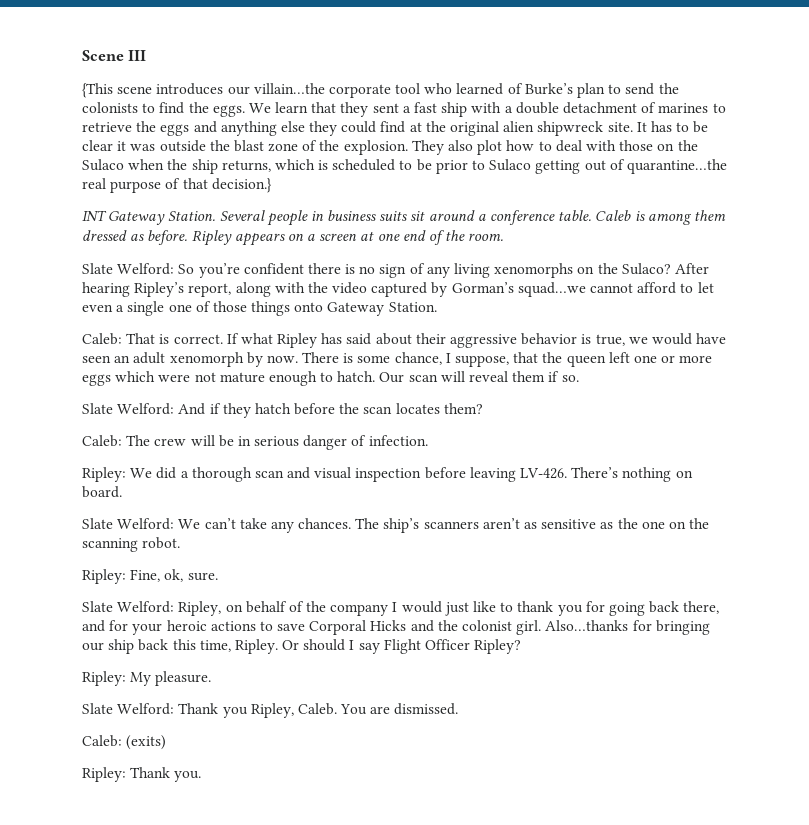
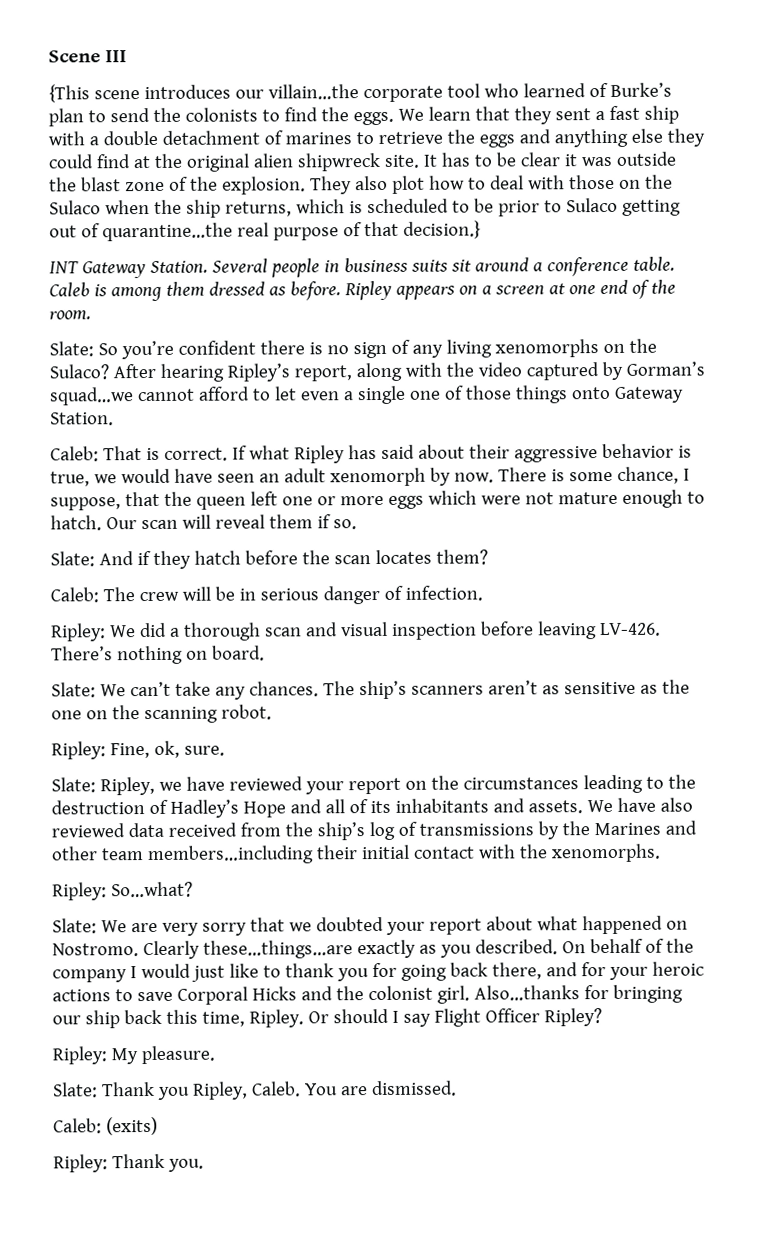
[82,263,175,275] Slate Welford: -> [49,341,94,357] Slate:
[82,403,175,415] Slate Welford: -> [50,551,95,567] Slate:
[82,518,175,530] Slate Welford: -> [51,682,96,698] Slate:
[82,601,243,616] Slate Welford: Ripley, on -> [51,774,696,796] [51,797,693,818] [51,820,697,841] [51,843,661,865] [52,881,193,901] [52,915,688,936] [52,939,586,960] Slate: Ripley, we have reviewed your report on the circumstances leading to the destruction of Hadley’s Hope and all of its inhabitants and assets. We have also reviewed data received from the ship’s log of transmissions by the Marines and other team members…including their initial contact with the xenomorphs. // Ripley: So…what? // Slate: We are very sorry that we doubted your report about what happened on Nostromo. Clearly these…things…are exactly as you described. On
[82,703,175,715] Slate Welford: -> [53,1082,98,1098] Slate:

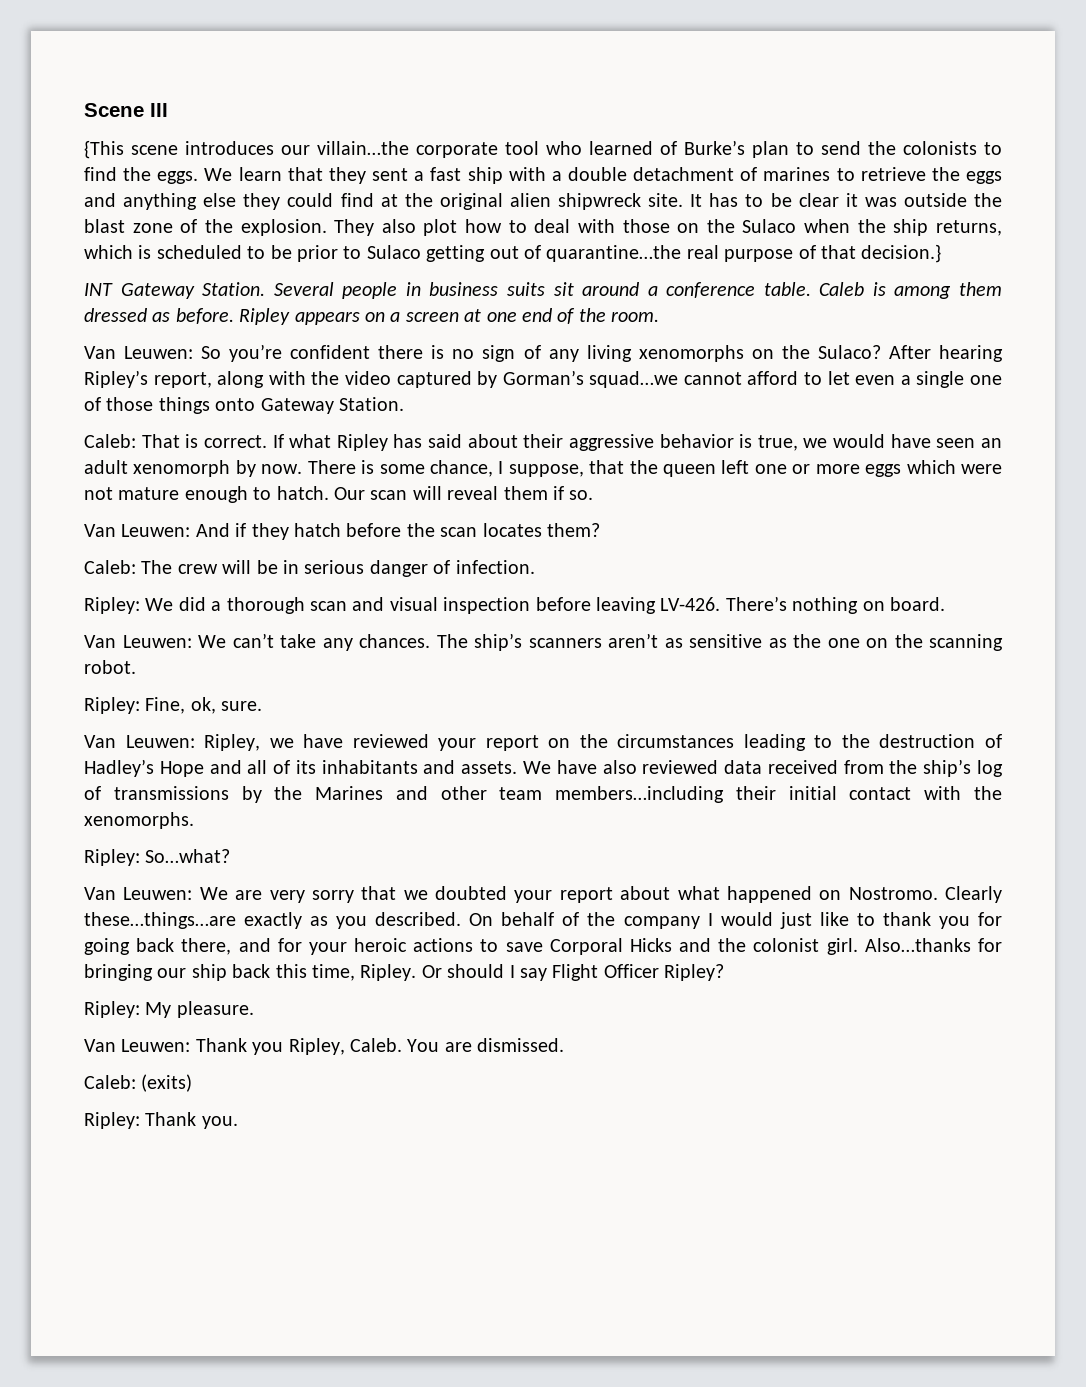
[49,341,94,357] Slate: -> [84,346,194,359] Van Leuwen:
[50,551,95,567] Slate: -> [84,524,191,537] Van Leuwen:
[51,682,96,698] Slate: -> [84,635,192,648] Van Leuwen:
[51,777,96,793] Slate: -> [84,735,195,748] Van Leuwen:
[52,918,97,934] Slate: -> [84,887,193,900] Van Leuwen:
[53,1082,98,1098] Slate: -> [84,1039,191,1052] Van Leuwen:

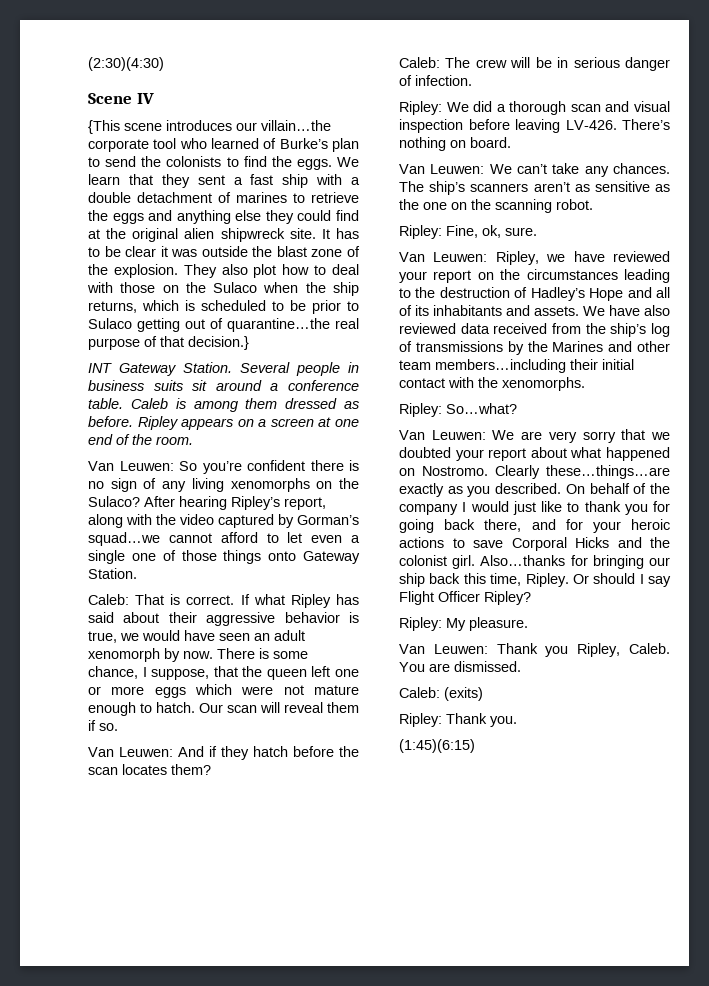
[84,103,168,117] Scene III -> [88,57,164,71] [88,93,154,104] (2:30)(4:30) // Scene IV
(238, 1122) none -> [399,739,475,753] // (1:45)(6:15)

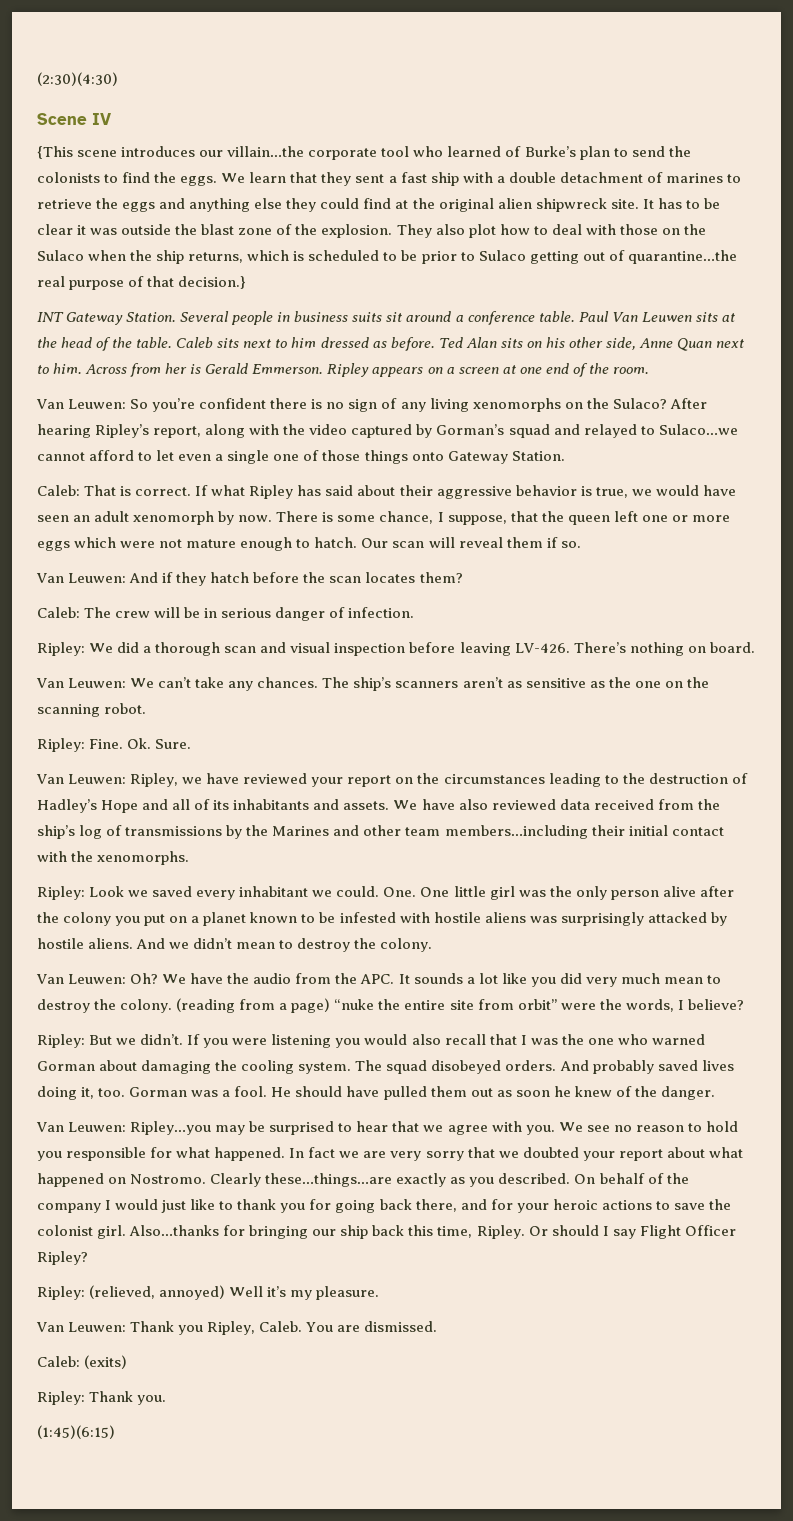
[130,398,359,412] [88,416,133,427] Caleb is among them dressed as before. -> [578,311,735,322] [37,337,745,351] [37,363,324,377] Paul Van Leuwen sits at the head of the table. Caleb sits next to him dressed as before. Ted Alan sits on his other side, Anne Quan next to him. Across from her is Gerald Emmerson.
[88,532,160,546] squad…we -> [508,424,738,438] squad and relayed to Sulaco…we
[446,225,537,238] Fine, ok, sure. -> [89,738,192,749] Fine. Ok. Sure.
[446,403,517,414] [399,430,515,440] So…what? // Van Leuwen: We -> [89,886,734,900] [37,912,727,926] [37,938,433,952] [36,973,721,987] [37,998,744,1013] [37,1034,705,1048] [37,1060,734,1074] [37,1086,715,1100] [36,1121,738,1135] [37,1147,360,1161] Look we saved every inhabitant we could. One. One little girl was the only person alive after the colony you put on a planet known to be infested with hostile aliens was surprisingly attacked by hostile aliens. And we didn’t mean to destroy the colony. // Van Leuwen: Oh? We have the audio from the APC. It sounds a lot like you did very much mean to destroy the colony. (reading from a page) “nuke the entire site from orbit” were the words, I believe? // Ripley: But we didn’t. If you were listening you would also recall that I was the one who warned Gorman about damaging the cooling system. The squad disobeyed orders. And probably saved lives doing it, too. Gorman was a fool. He should have pulled them out as soon he knew of the danger. // Van Leuwen: Ripley…you may be surprised to hear that we agree with you. We see no reason to hold you responsible for what happened. In fact we
[511,537,642,551] Corporal Hicks and -> (705, 1206) none
[446,618,466,631] My -> [89,1285,313,1300] (relieved, annoyed) Well it’s my

